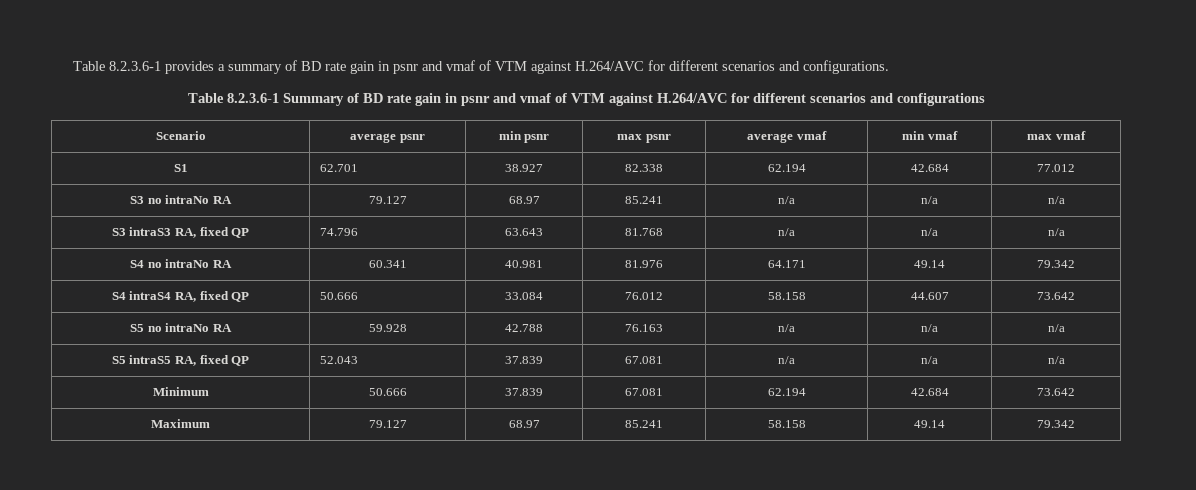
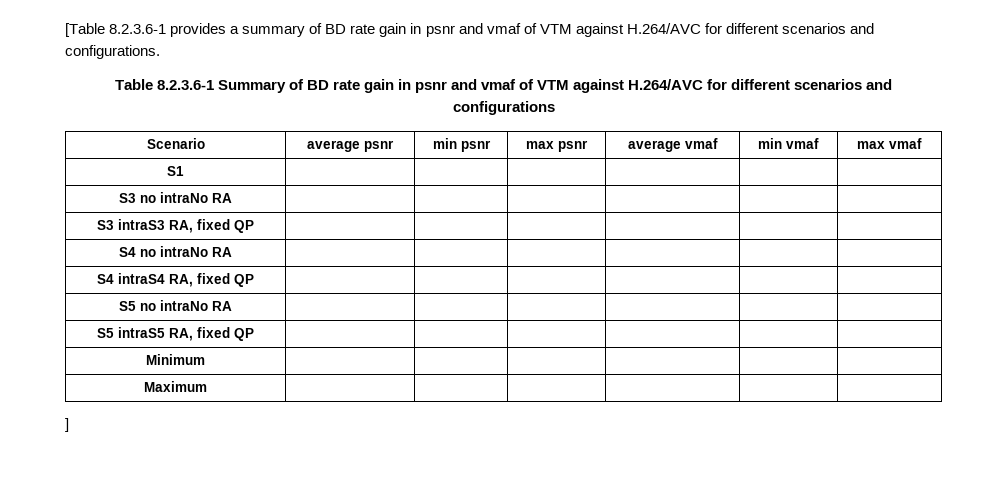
[73,61,106,71] Table -> [65,23,105,37] [Table
[320,164,359,172] [505,164,543,172] [625,164,663,172] [767,164,806,172] [910,164,949,172] [1037,164,1075,172] [130,195,232,204] [368,196,407,204] [508,196,540,204] [625,196,663,204] [778,196,795,204] [921,196,938,204] [1047,196,1065,204] 62.701 | 38.927 | 82.338 | 62.194 | 42.684 | 77.012 // S3 no intraNo RA | 79.127 | 68.97 | 85.241 | n/a | n/a | n/a -> [119,192,232,203] | | | | | // S3 no intraNo RA | | | | | |
[320,228,359,236] [505,228,543,236] [625,228,663,236] [778,228,795,236] [921,228,938,236] [1047,228,1065,236] [130,259,232,268] [368,260,407,268] [505,260,543,268] [625,260,663,268] [767,260,806,268] [914,260,945,268] [1037,260,1075,268] 74.796 | 63.643 | 81.768 | n/a | n/a | n/a // S4 no intraNo RA | 60.341 | 40.981 | 81.976 | 64.171 | 49.14 | 79.342 -> [119,246,232,257] | | | | | // S4 no intraNo RA | | | | | |
[320,292,359,300] [505,292,543,300] [625,292,663,300] [767,292,806,300] [910,292,949,300] [1037,292,1075,300] [130,323,232,332] [368,324,407,332] [505,324,543,332] [625,324,663,332] [778,324,795,332] [921,324,938,332] [1047,324,1065,332] 50.666 | 33.084 | 76.012 | 58.158 | 44.607 | 73.642 // S5 no intraNo RA | 59.928 | 42.788 | 76.163 | n/a | n/a | n/a -> [119,300,232,311] | | | | | // S5 no intraNo RA | | | | | |
[320,356,359,364] [505,356,543,364] [625,356,663,364] [778,356,795,364] [921,356,938,364] [1047,356,1065,364] [152,387,209,396] [368,388,407,396] [505,388,543,396] [625,388,663,396] [767,388,806,396] [910,388,949,396] [1037,388,1075,396] [151,419,210,428] [368,420,407,428] [508,420,540,428] [625,420,663,428] [767,420,806,428] [914,420,945,428] [1037,420,1075,428] 52.043 | 37.839 | 67.081 | n/a | n/a | n/a // Minimum | 50.666 | 37.839 | 67.081 | 62.194 | 42.684 | 73.642 // Maximum | 79.127 | 68.97 | 85.241 | 58.158 | 49.14 | 79.342 -> [146,354,205,365] [144,381,207,392] [65,418,69,432] | | | | | // Minimum | | | | | | // Maximum | | | | | | // ]

